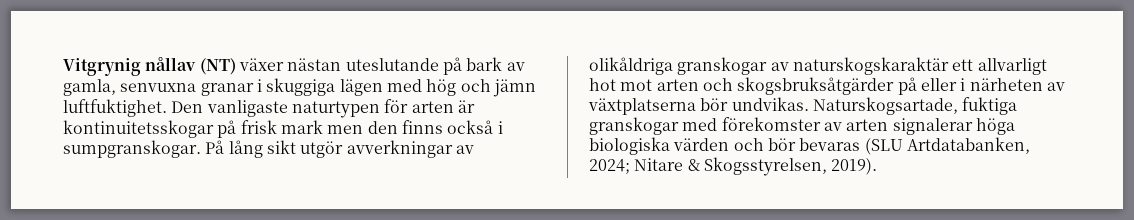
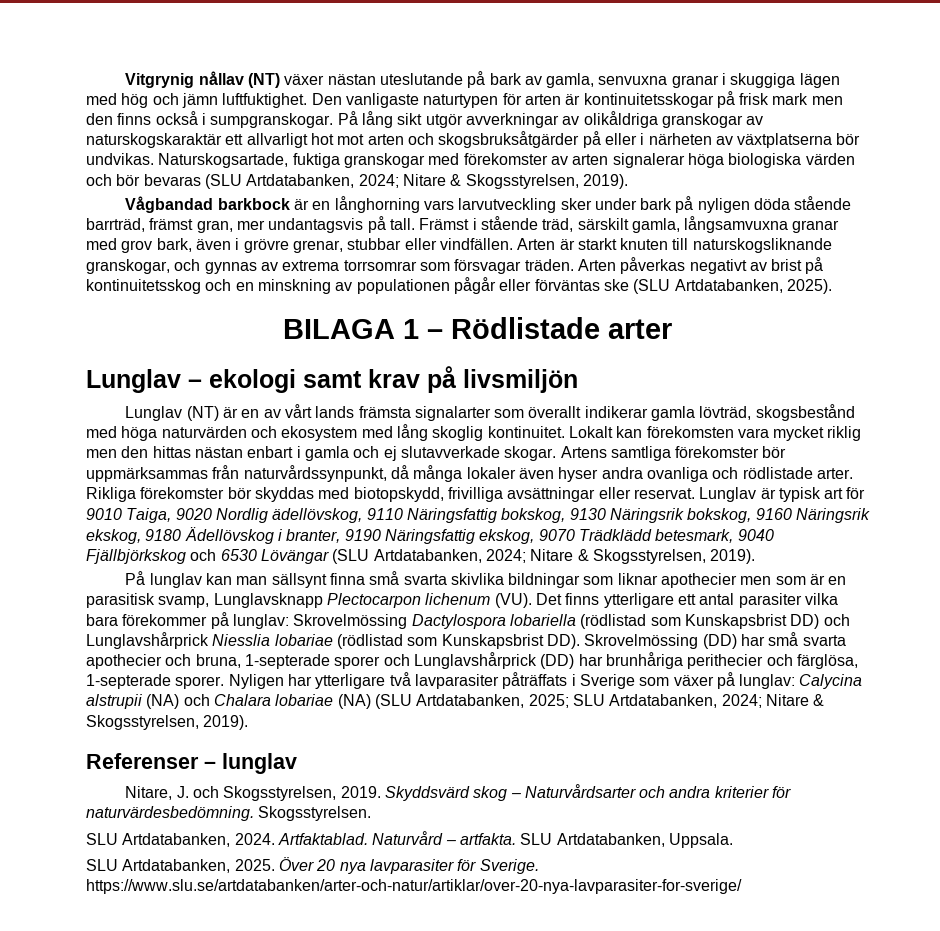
(878, 166) none -> [125,196,852,213] [86,216,840,233] [86,238,832,253] [86,257,824,274] [86,277,832,294] [283,317,672,339] [86,366,578,393] [125,404,855,421] [86,424,862,441] [86,446,787,461] [86,465,853,482] [86,487,866,502] [86,508,870,523] [86,527,774,544] [86,549,756,564] [125,571,847,588] [86,593,838,608] [86,612,850,629] [86,632,846,649] [86,652,858,669] [86,672,863,689] [86,694,825,709] [86,715,249,730] [86,753,297,774] [125,784,792,801] [86,806,372,821] [86,831,733,848] [86,857,539,874] [86,879,742,894] // Vågbandad barkbock är en långhorning vars larvutveckling sker under bark på nyligen döda stående barrträd, främst gran, mer undantagsvis på tall. Främst i stående träd, särskilt gamla, långsamvuxna granar med grov bark, även i grövre grenar, stubbar eller vindfällen. Arten är starkt knuten till naturskogsliknande granskogar, och gynnas av extrema torrsomrar som försvagar träden. Arten påverkas negativt av brist på kontinuitetsskog och en minskning av populationen pågår eller förväntas ske (SLU Artdatabanken, 2025). // BILAGA 1 – Rödlistade arter // Lunglav – ekologi samt krav på livsmiljön // Lunglav (NT) är en av vårt lands främsta signalarter som överallt indikerar gamla lövträd, skogsbestånd med höga naturvärden och ekosystem med lång skoglig kontinuitet. Lokalt kan förekomsten vara mycket riklig men den hittas nästan enbart i gamla och ej slutavverkade skogar. Artens samtliga förekomster bör uppmärksammas från naturvårdssynpunkt, då många lokaler även hyser andra ovanliga och rödlistade arter. Rikliga förekomster bör skyddas med biotopskydd, frivilliga avsättningar eller reservat. Lunglav är typisk art för 9010 Taiga, 9020 Nordlig ädellövskog, 9110 Näringsfattig bokskog, 9130 Näringsrik bokskog, 9160 Näringsrik ekskog, 9180 Ädellövskog i branter, 9190 Näringsfattig ekskog, 9070 Trädklädd betesmark, 9040 Fjällbjörkskog och 6530 Lövängar (SLU Artdatabanken, 2024; Nitare & Skogsstyrelsen, 2019). // På lunglav kan man sällsynt finna små svarta skivlika bildningar som liknar apothecier men som är en parasitisk svamp, Lunglavsknapp Plectocarpon lichenum (VU). Det finns ytterligare ett antal parasiter vilka bara förekommer på lunglav: Skrovelmössing Dactylospora lobariella (rödlistad som Kunskapsbrist DD) och Lunglavshårprick Niesslia lobariae (rödlistad som Kunskapsbrist DD). Skrovelmössing (DD) har små svarta apothecier och bruna, 1-septerade sporer och Lunglavshårprick (DD) har brunhåriga perithecier och färglösa, 1-septerade sporer. Nyligen har ytterligare två lavparasiter påträffats i Sverige som växer på lunglav: Calycina alstrupii (NA) och Chalara lobariae (NA) (SLU Artdatabanken, 2025; SLU Artdatabanken, 2024; Nitare & Skogsstyrelsen, 2019). // Referenser – lunglav // Nitare, J. och Skogsstyrelsen, 2019. Skyddsvärd skog – Naturvårdsarter och andra kriterier för naturvärdesbedömning. Skogsstyrelsen. // SLU Artdatabanken, 2024. Artfaktablad. Naturvård – artfakta. SLU Artdatabanken, Uppsala. // SLU Artdatabanken, 2025. Över 20 nya lavparasiter för Sverige. https://www.slu.se/artdatabanken/arter-och-natur/artiklar/over-20-nya-lavparasiter-for-sverige/

